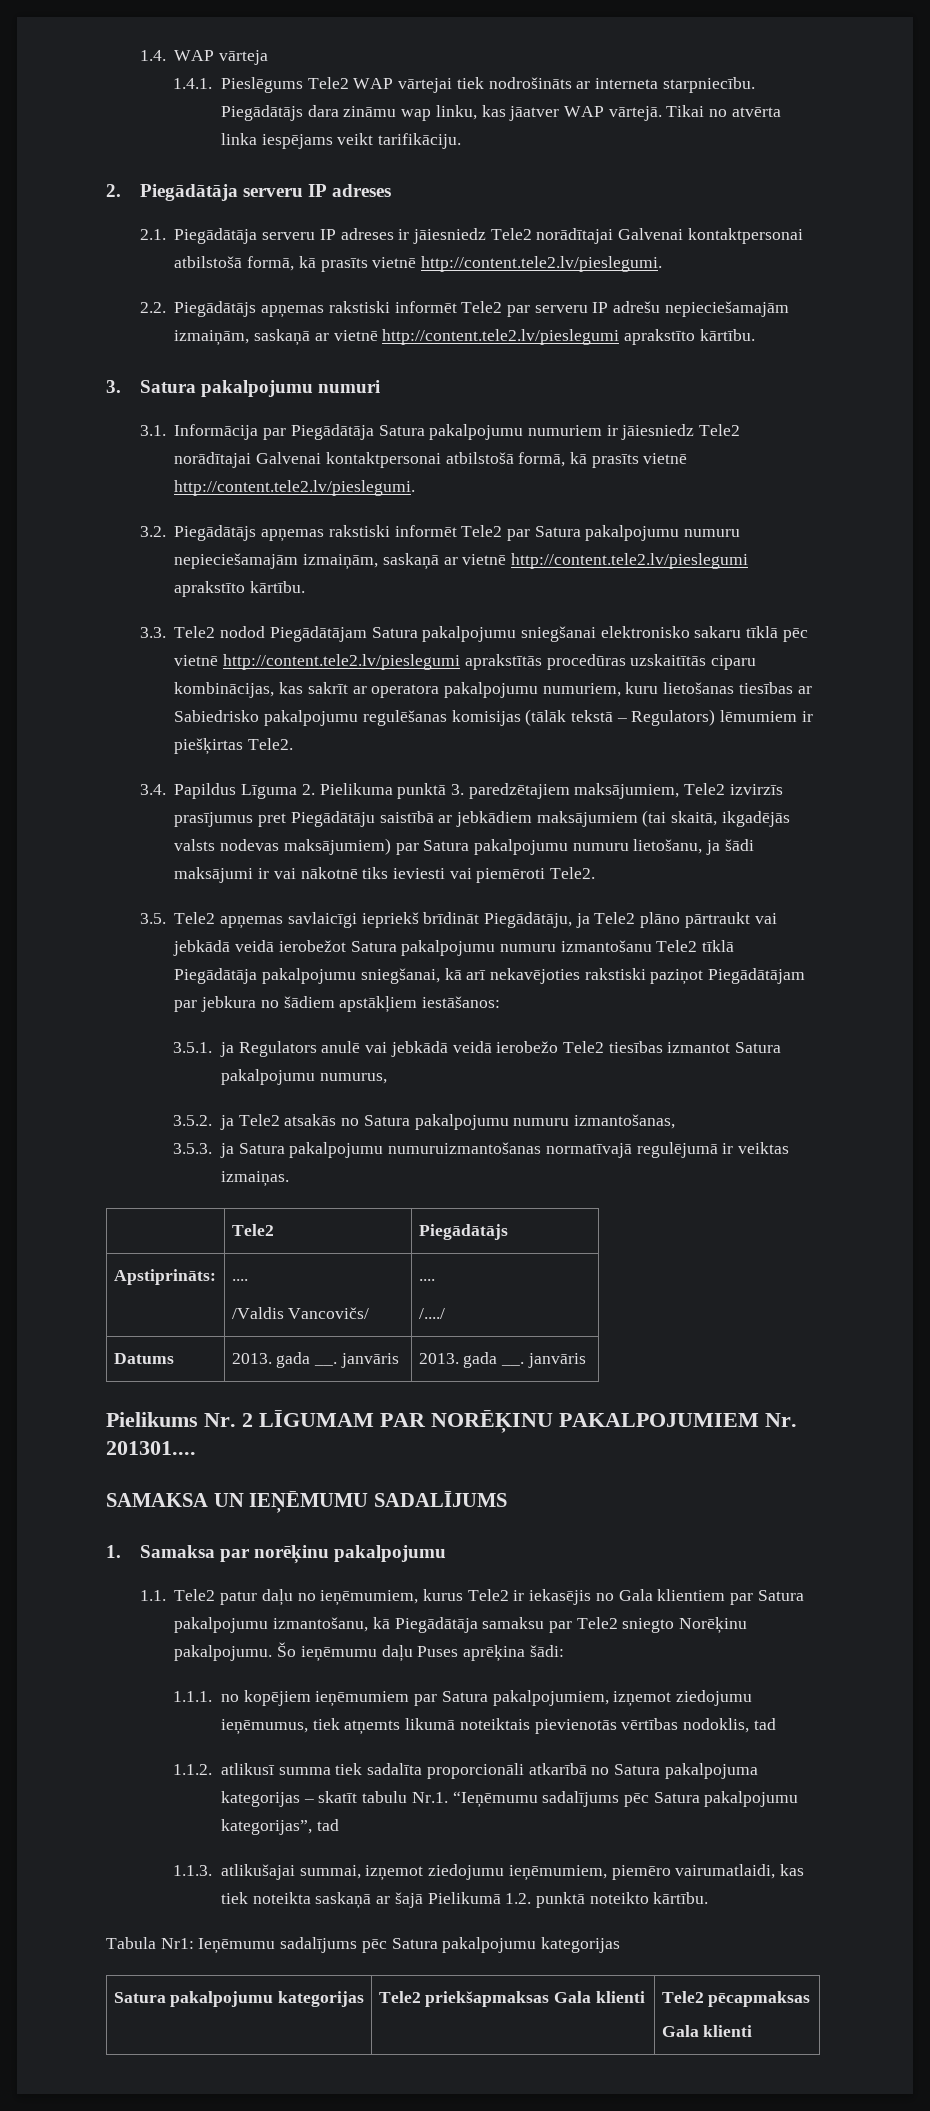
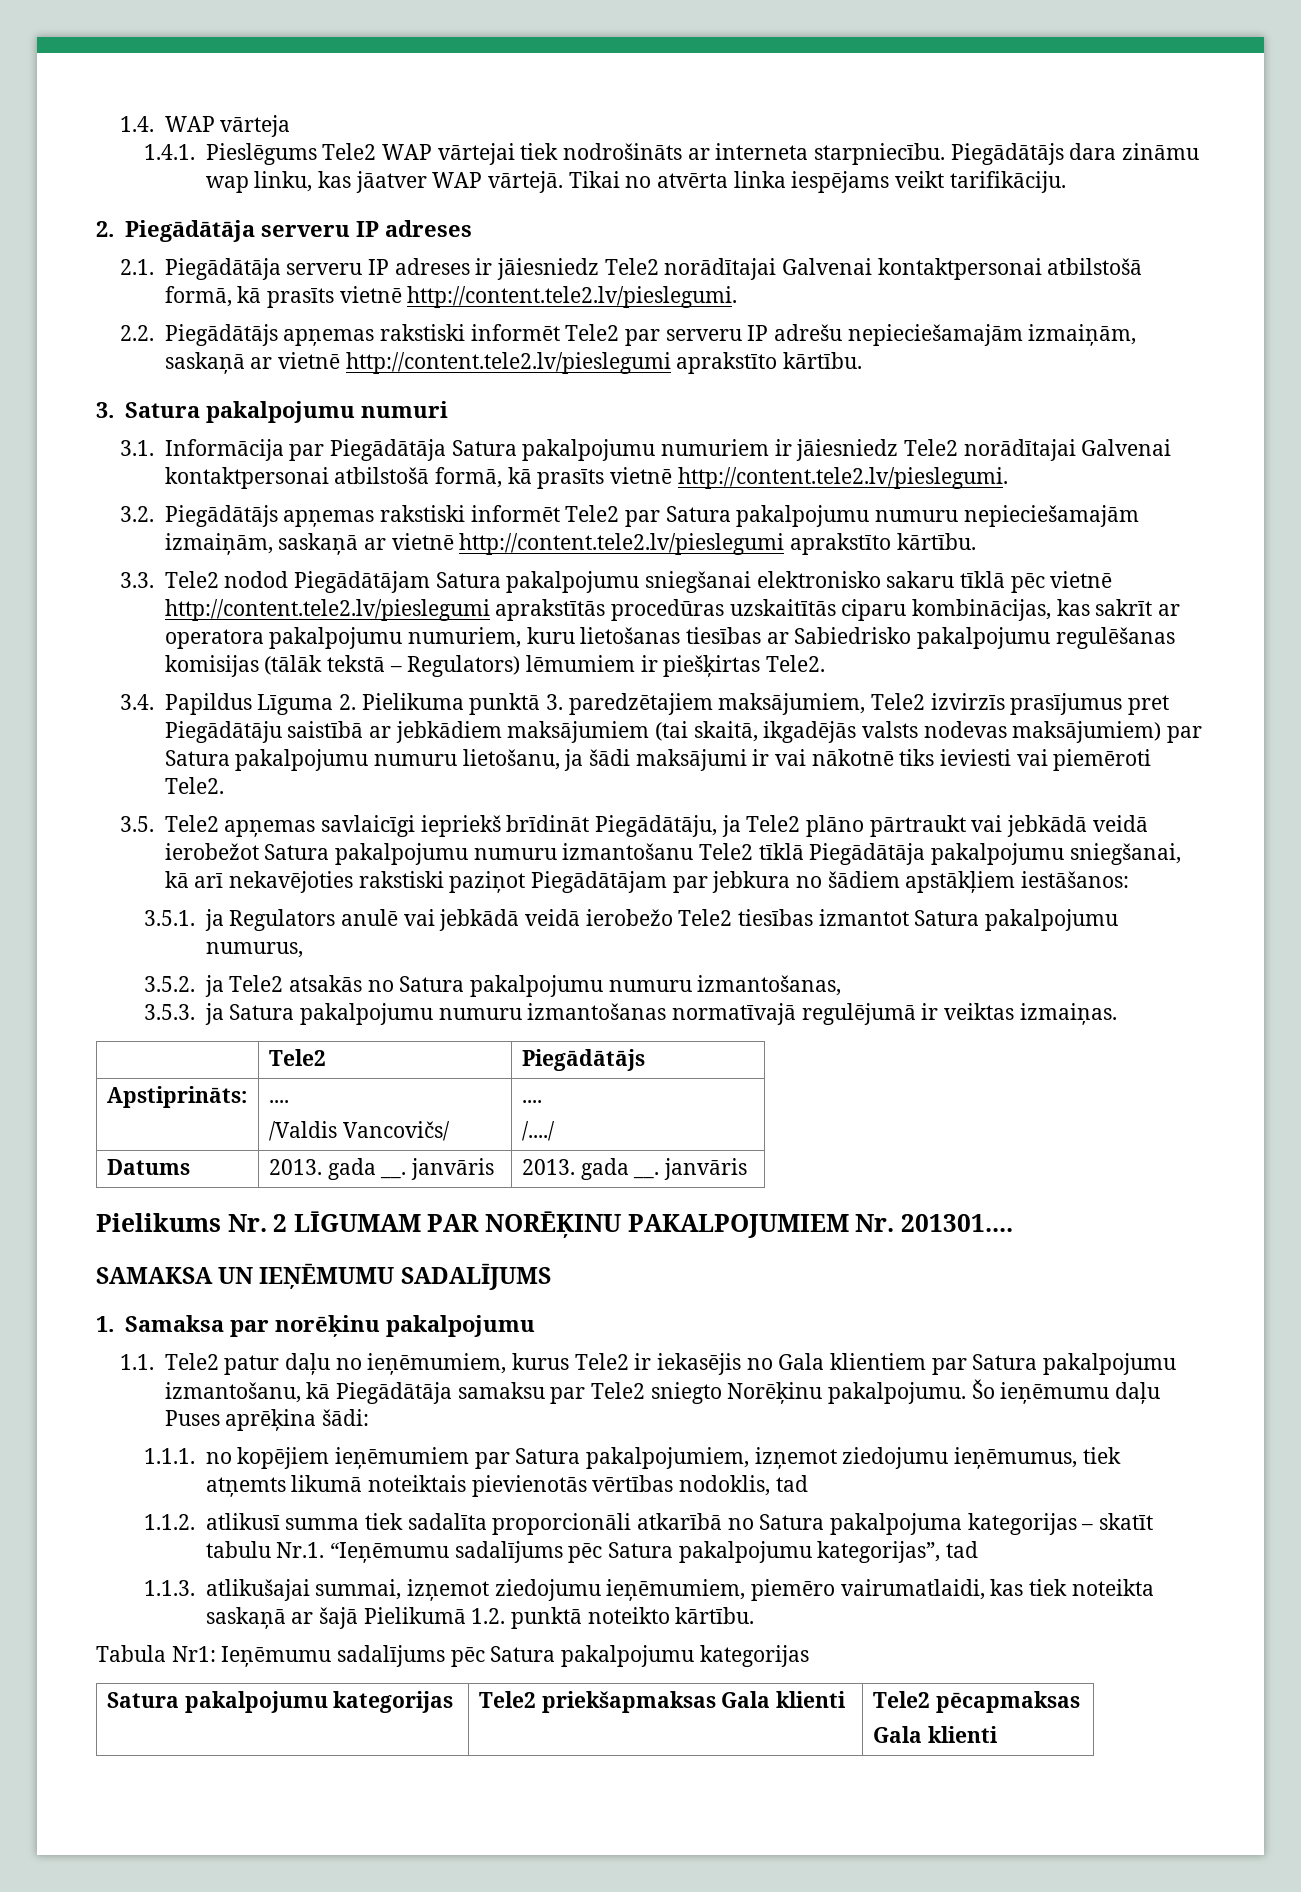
[388,1142,542,1154] numuruizmantošanas -> [438,1003,667,1020] numuru izmantošanas

